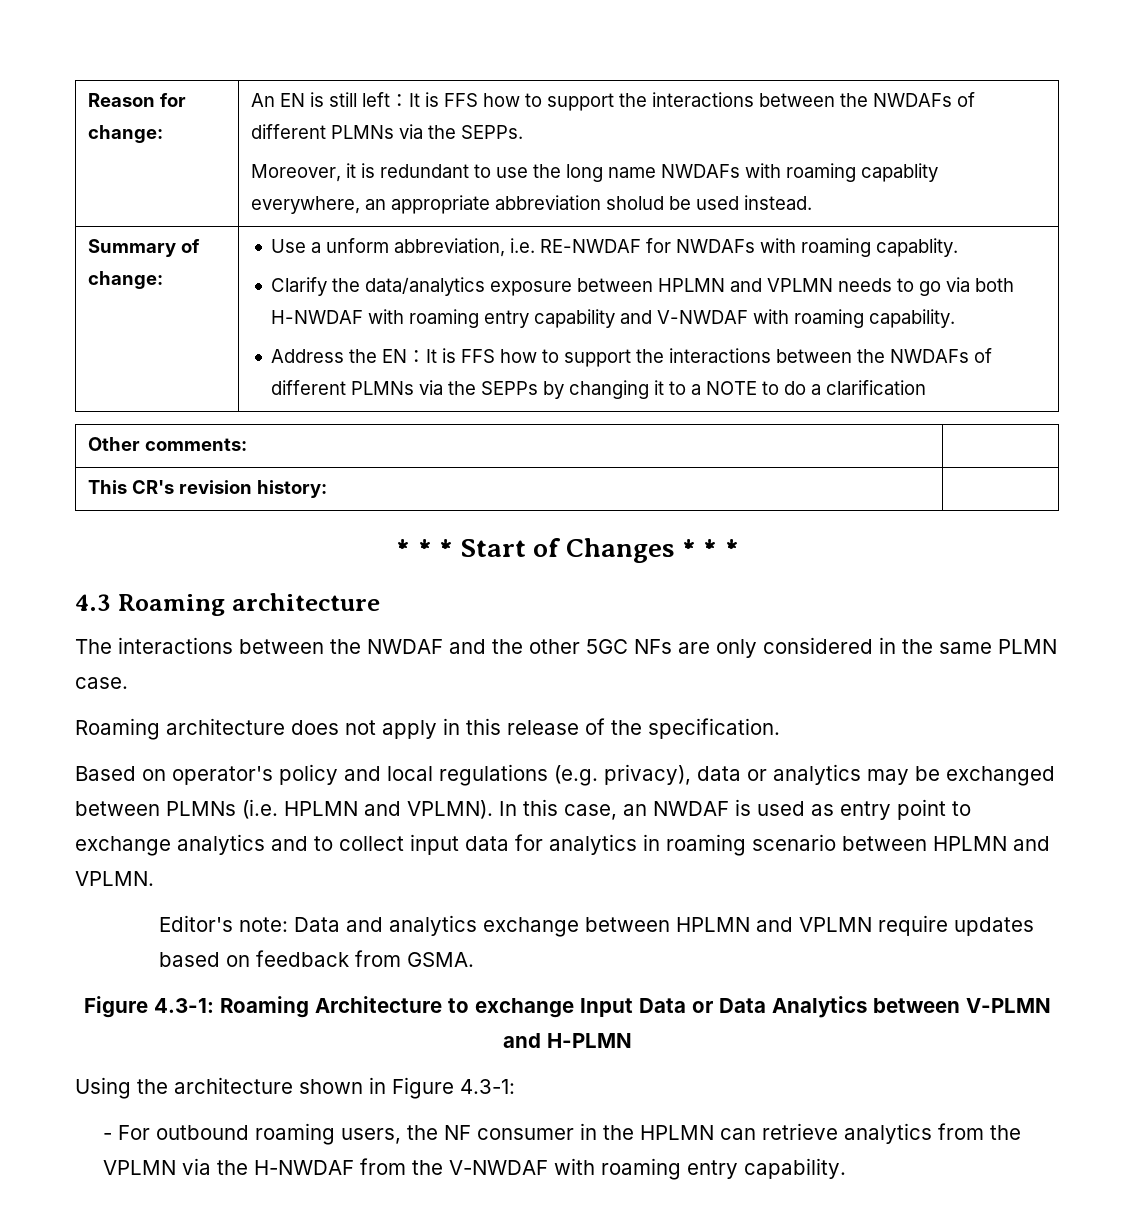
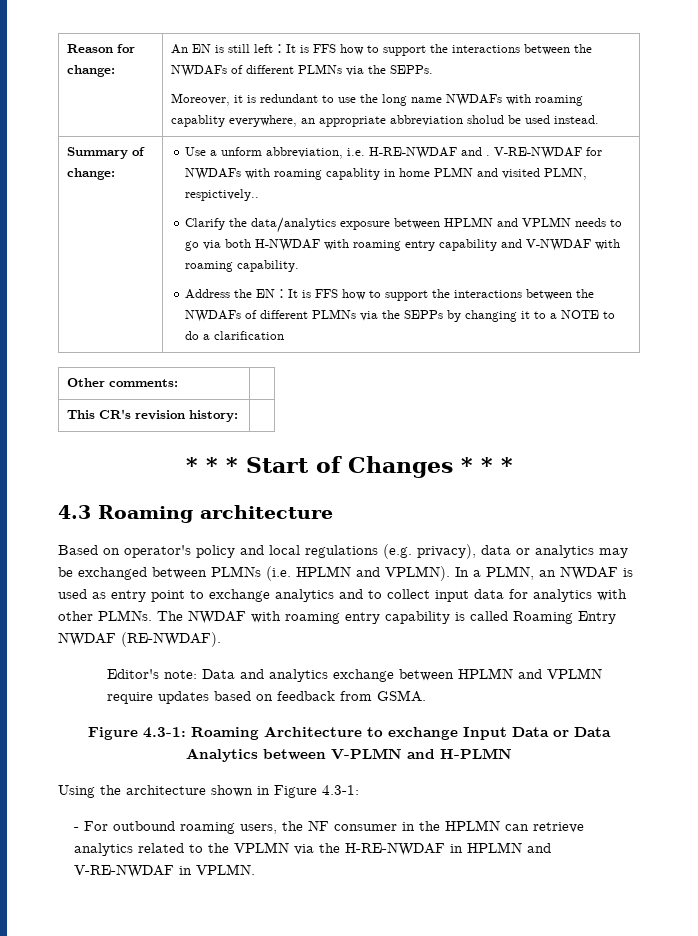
[540,238,959,257] RE-NWDAF for NWDAFs with roaming capablity. -> [369,147,603,159] [185,167,588,180] [185,189,260,201] H-RE-NWDAF and . V-RE-NWDAF for NWDAFs with roaming capablity in home PLMN and visited PLMN, respictively..
[75,637,1057,658] [75,677,128,689] [75,718,780,740] // The interactions between the NWDAF and the other 5GC NFs are only considered in the same PLMN case. // Roaming architecture does not apply in this release of the specification. -> (333, 512) none
[523,799,617,820] this case, -> [473,566,534,580] a PLMN,
[643,834,1050,856] [75,871,154,886] in roaming scenario between HPLMN and VPLMN. -> [597,589,627,601] [58,610,616,624] [58,632,221,647] with other PLMNs. The NWDAF with roaming entry capability is called Roaming Entry NWDAF (RE-NWDAF).
[937,1123,984,1140] from -> [138,843,204,853] related to
[253,1158,846,1180] H-NWDAF from the V-NWDAF with roaming entry capability. -> [345,842,552,856] [74,864,256,878] H-RE-NWDAF in HPLMN and V-RE-NWDAF in VPLMN.

